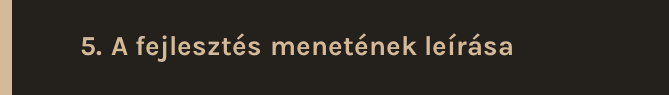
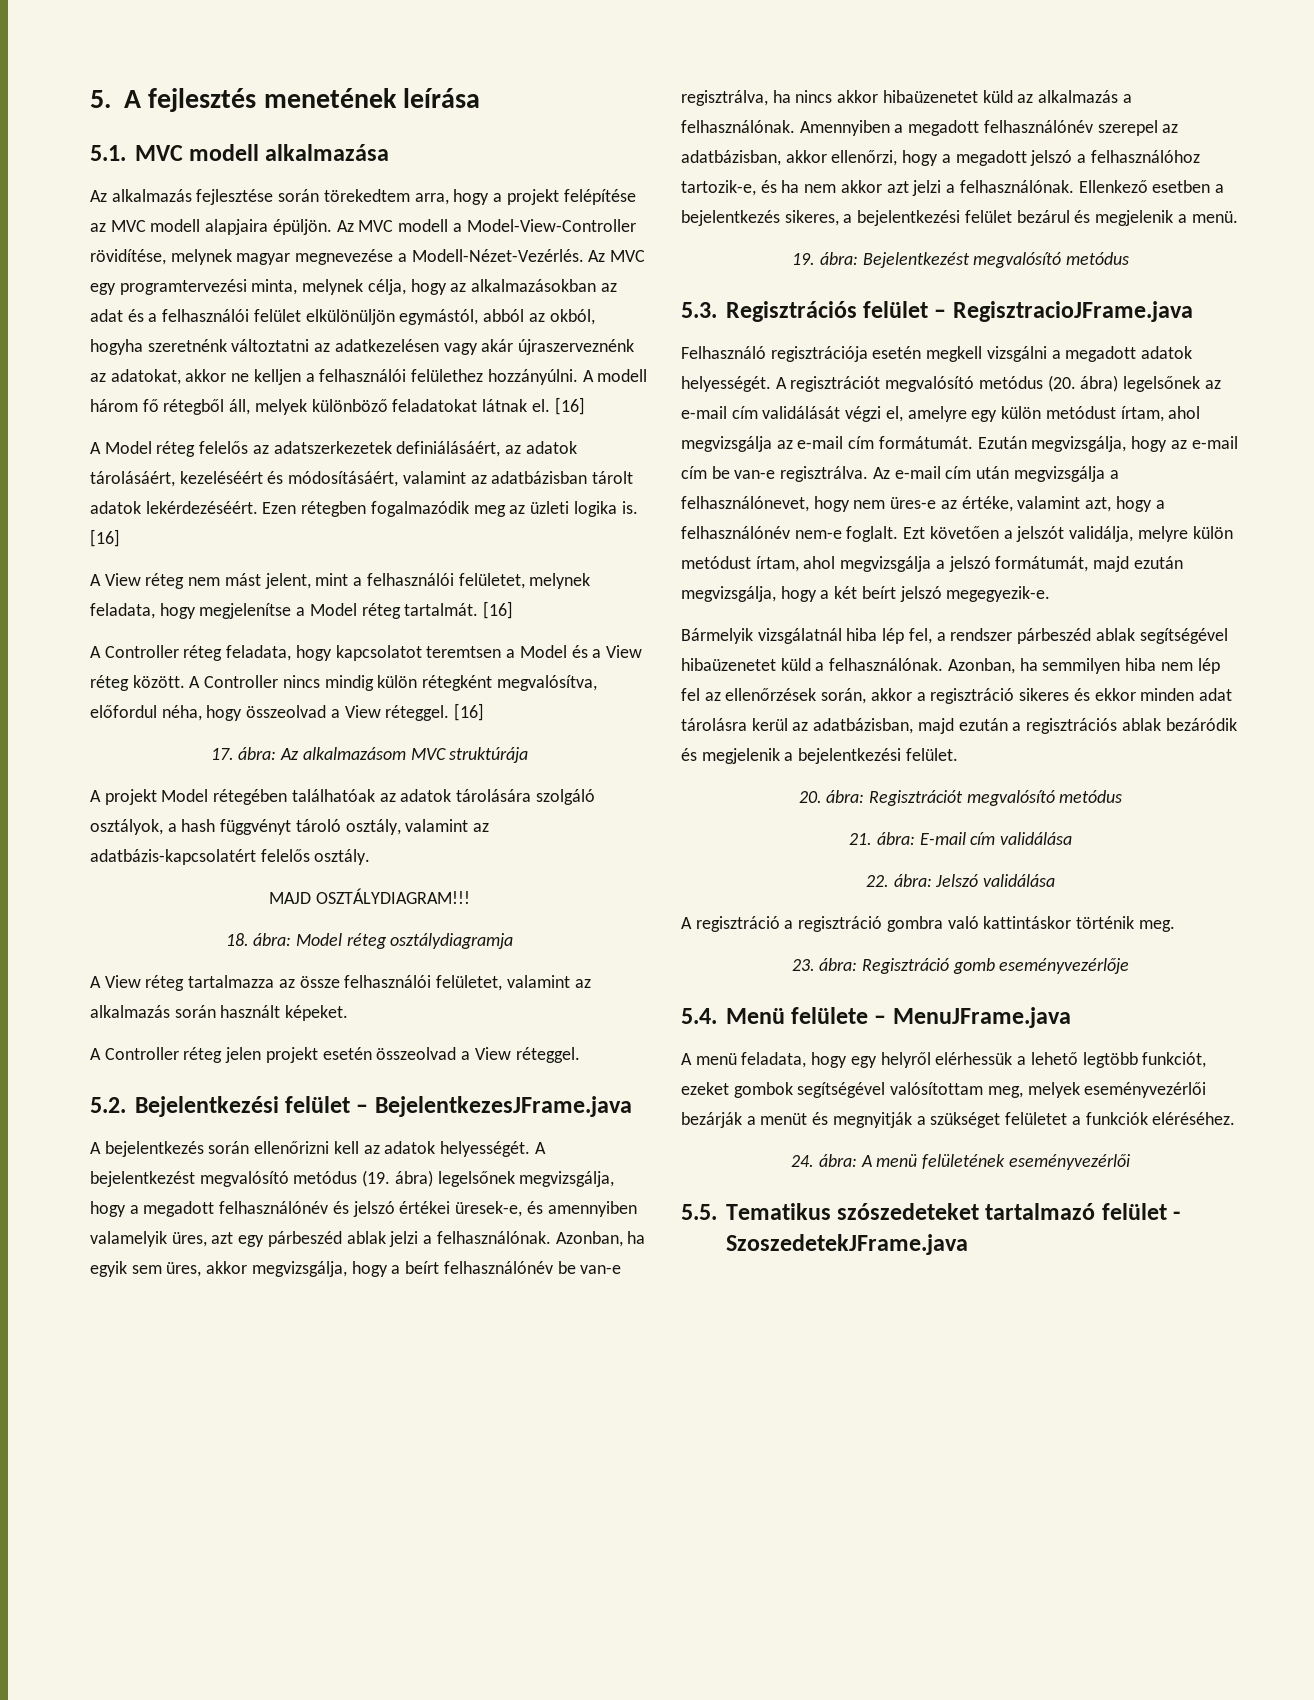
(515, 44) none -> [90,144,390,161] [90,189,636,205] [90,219,636,235] [90,249,646,265] [90,279,617,295] [90,309,595,325] [90,339,635,355] [90,369,648,385] [90,397,585,415] [90,441,577,457] [90,471,634,487] [90,501,638,517] [90,529,120,547] [90,573,591,589] [90,601,514,619] [90,645,642,661] [90,675,597,691] [90,703,485,721] [210,747,529,763] [90,789,595,805] [90,819,490,835] [90,849,371,865] [269,888,470,904] [225,933,514,949] [90,975,591,991] [90,1005,349,1021] [90,1047,580,1063] [90,1096,632,1117] [90,1141,546,1157] [90,1170,615,1187] [90,1201,637,1217] [90,1231,646,1247] [90,1261,622,1277] [681,90,1132,106] [681,120,1179,136] [681,150,1200,166] [681,180,1224,196] [681,210,1238,226] [792,252,1129,268] [681,301,1193,322] [681,346,1193,362] [681,375,1221,392] [681,406,1201,422] [681,436,1238,452] [681,466,1119,482] [681,496,1165,512] [681,526,1233,542] [681,556,1183,572] [681,586,1051,602] [681,628,1228,644] [681,658,1220,674] [681,688,1232,704] [681,718,1237,734] [681,748,958,764] [798,790,1123,806] [849,832,1072,845] [865,874,1056,887] [681,916,1175,932] [791,958,1130,974] [681,1007,1071,1028] [681,1052,1207,1068] [681,1082,1207,1098] [681,1112,1236,1128] [791,1154,1130,1170] [681,1203,1181,1220] [725,1234,968,1255] // 5.1. MVC modell alkalmazása // Az alkalmazás fejlesztése során törekedtem arra, hogy a projekt felépítése az MVC modell alapjaira épüljön. Az MVC modell a Model-View-Controller rövidítése, melynek magyar megnevezése a Modell-Nézet-Vezérlés. Az MVC egy programtervezési minta, melynek célja, hogy az alkalmazásokban az adat és a felhasználói felület elkülönüljön egymástól, abból az okból, hogyha szeretnénk változtatni az adatkezelésen vagy akár újraszerveznénk az adatokat, akkor ne kelljen a felhasználói felülethez hozzányúlni. A modell három fő rétegből áll, melyek különböző feladatokat látnak el. [16] // A Model réteg felelős az adatszerkezetek definiálásáért, az adatok tárolásáért, kezeléséért és módosításáért, valamint az adatbázisban tárolt adatok lekérdezéséért. Ezen rétegben fogalmazódik meg az üzleti logika is. [16] // A View réteg nem mást jelent, mint a felhasználói felületet, melynek feladata, hogy megjelenítse a Model réteg tartalmát. [16] // A Controller réteg feladata, hogy kapcsolatot teremtsen a Model és a View réteg között. A Controller nincs mindig külön rétegként megvalósítva, előfordul néha, hogy összeolvad a View réteggel. [16] // 17. ábra: Az alkalmazásom MVC struktúrája // A projekt Model rétegében találhatóak az adatok tárolására szolgáló osztályok, a hash függvényt tároló osztály, valamint az adatbázis-kapcsolatért felelős osztály. // MAJD OSZTÁLYDIAGRAM!!! // 18. ábra: Model réteg osztálydiagramja // A View réteg tartalmazza az össze felhasználói felületet, valamint az alkalmazás során használt képeket. // A Controller réteg jelen projekt esetén összeolvad a View réteggel. // 5.2. Bejelentkezési felület – BejelentkezesJFrame.java // A bejelentkezés során ellenőrizni kell az adatok helyességét. A bejelentkezést megvalósító metódus (19. ábra) legelsőnek megvizsgálja, hogy a megadott felhasználónév és jelszó értékei üresek-e, és amennyiben valamelyik üres, azt egy párbeszéd ablak jelzi a felhasználónak. Azonban, ha egyik sem üres, akkor megvizsgálja, hogy a beírt felhasználónév be van-e regisztrálva, ha nincs akkor hibaüzenetet küld az alkalmazás a felhasználónak. Amennyiben a megadott felhasználónév szerepel az adatbázisban, akkor ellenőrzi, hogy a megadott jelszó a felhasználóhoz tartozik-e, és ha nem akkor azt jelzi a felhasználónak. Ellenkező esetben a bejelentkezés sikeres, a bejelentkezési felület bezárul és megjelenik a menü. // 19. ábra: Bejelentkezést megvalósító metódus // 5.3. Regisztrációs felület – RegisztracioJFrame.java // Felhasználó regisztrációja esetén megkell vizsgálni a megadott adatok helyességét. A regisztrációt megvalósító metódus (20. ábra) legelsőnek az e-mail cím validálását végzi el, amelyre egy külön metódust írtam, ahol megvizsgálja az e-mail cím formátumát. Ezután megvizsgálja, hogy az e-mail cím be van-e regisztrálva. Az e-mail cím után megvizsgálja a felhasználónevet, hogy nem üres-e az értéke, valamint azt, hogy a felhasználónév nem-e foglalt. Ezt követően a jelszót validálja, melyre külön metódust írtam, ahol megvizsgálja a jelszó formátumát, majd ezután megvizsgálja, hogy a két beírt jelszó megegyezik-e. // Bármelyik vizsgálatnál hiba lép fel, a rendszer párbeszéd ablak segítségével hibaüzenetet küld a felhasználónak. Azonban, ha semmilyen hiba nem lép fel az ellenőrzések során, akkor a regisztráció sikeres és ekkor minden adat tárolásra kerül az adatbázisban, majd ezután a regisztrációs ablak bezáródik és megjelenik a bejelentkezési felület. // 20. ábra: Regisztrációt megvalósító metódus // 21. ábra: E-mail cím validálása // 22. ábra: Jelszó validálása // A regisztráció a regisztráció gombra való kattintáskor történik meg. // 23. ábra: Regisztráció gomb eseményvezérlője // 5.4. Menü felülete – MenuJFrame.java // A menü feladata, hogy egy helyről elérhessük a lehető legtöbb funkciót, ezeket gombok segítségével valósítottam meg, melyek eseményvezérlői bezárják a menüt és megnyitják a szükséget felületet a funkciók eléréséhez. // 24. ábra: A menü felületének eseményvezérlői // 5.5. Tematikus szószedeteket tartalmazó felület - SzoszedetekJFrame.java

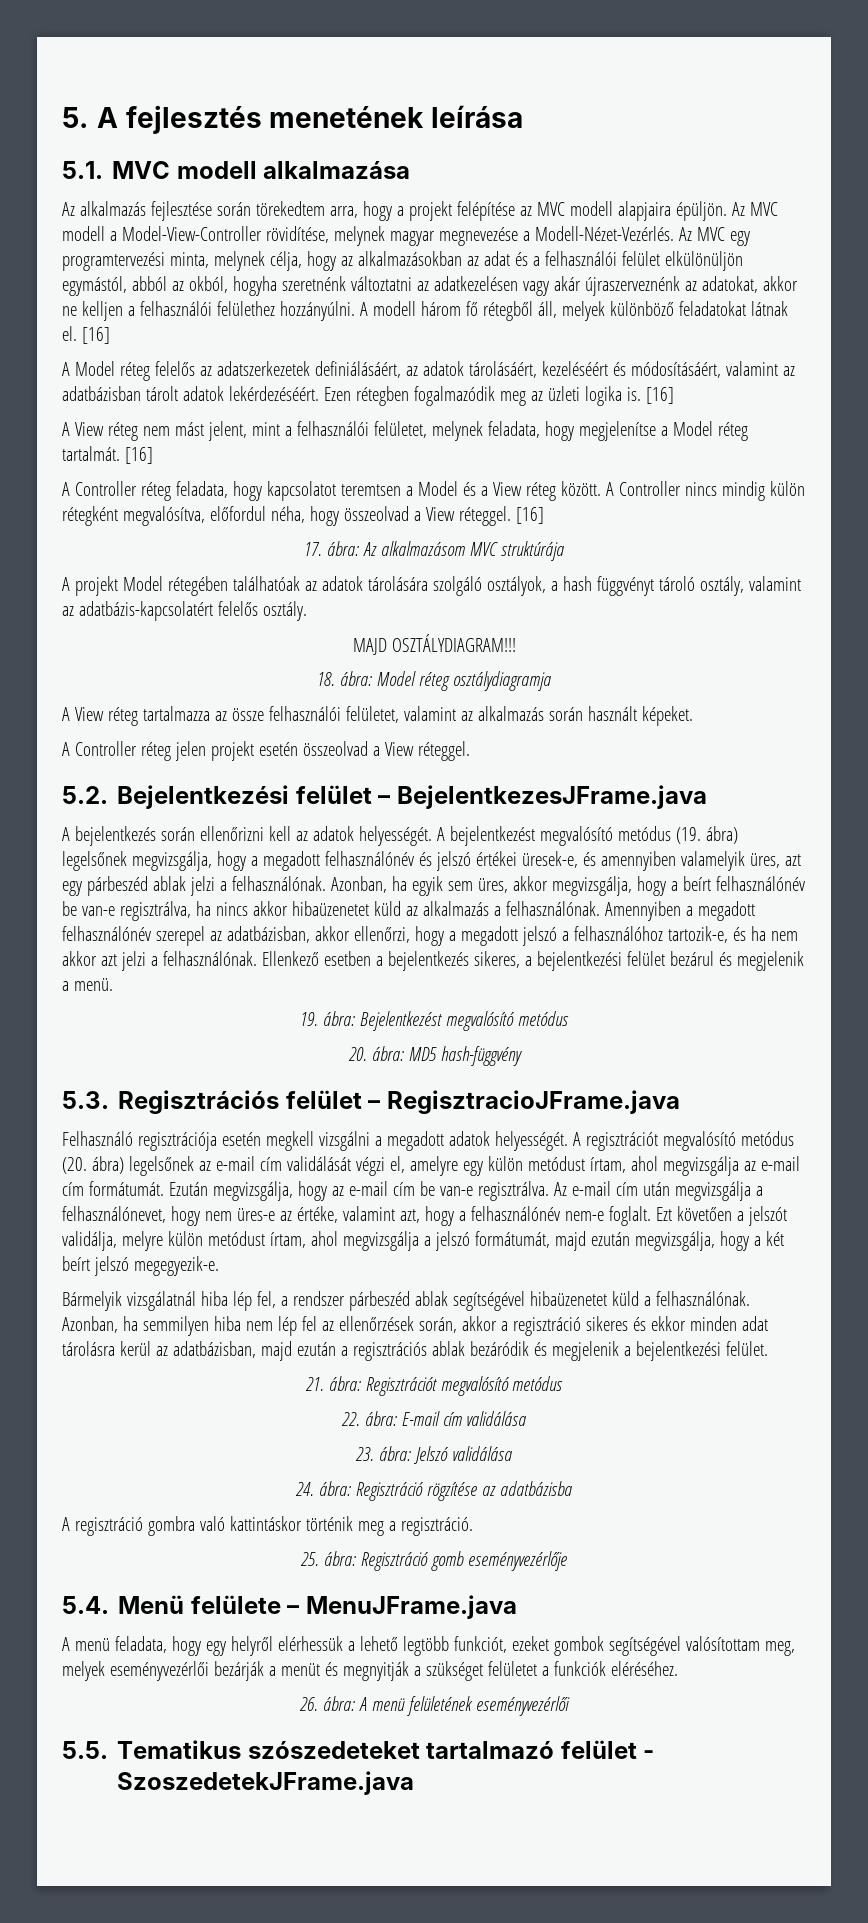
(1129, 258) none -> [347,1046,522,1066] // 20. ábra: MD5 hash-függvény
[798,791,822,803] 20. -> [304,1377,324,1391] 21.
[849,833,873,845] 21. -> [340,1412,360,1426] 22.
[865,875,889,887] 22. -> [355,1447,375,1461] 23.
(1056, 880) none -> [295,1481,572,1501] // 24. ábra: Regisztráció rögzítése az adatbázisba
[784,916,883,932] a regisztráció -> (143, 1526) none
[1138,920,1175,932] [791,959,815,971] meg. // 23. -> [357,1517,473,1536] [300,1552,320,1566] meg a regisztráció. // 25.
[791,1155,815,1167] 24. -> [299,1697,319,1711] 26.

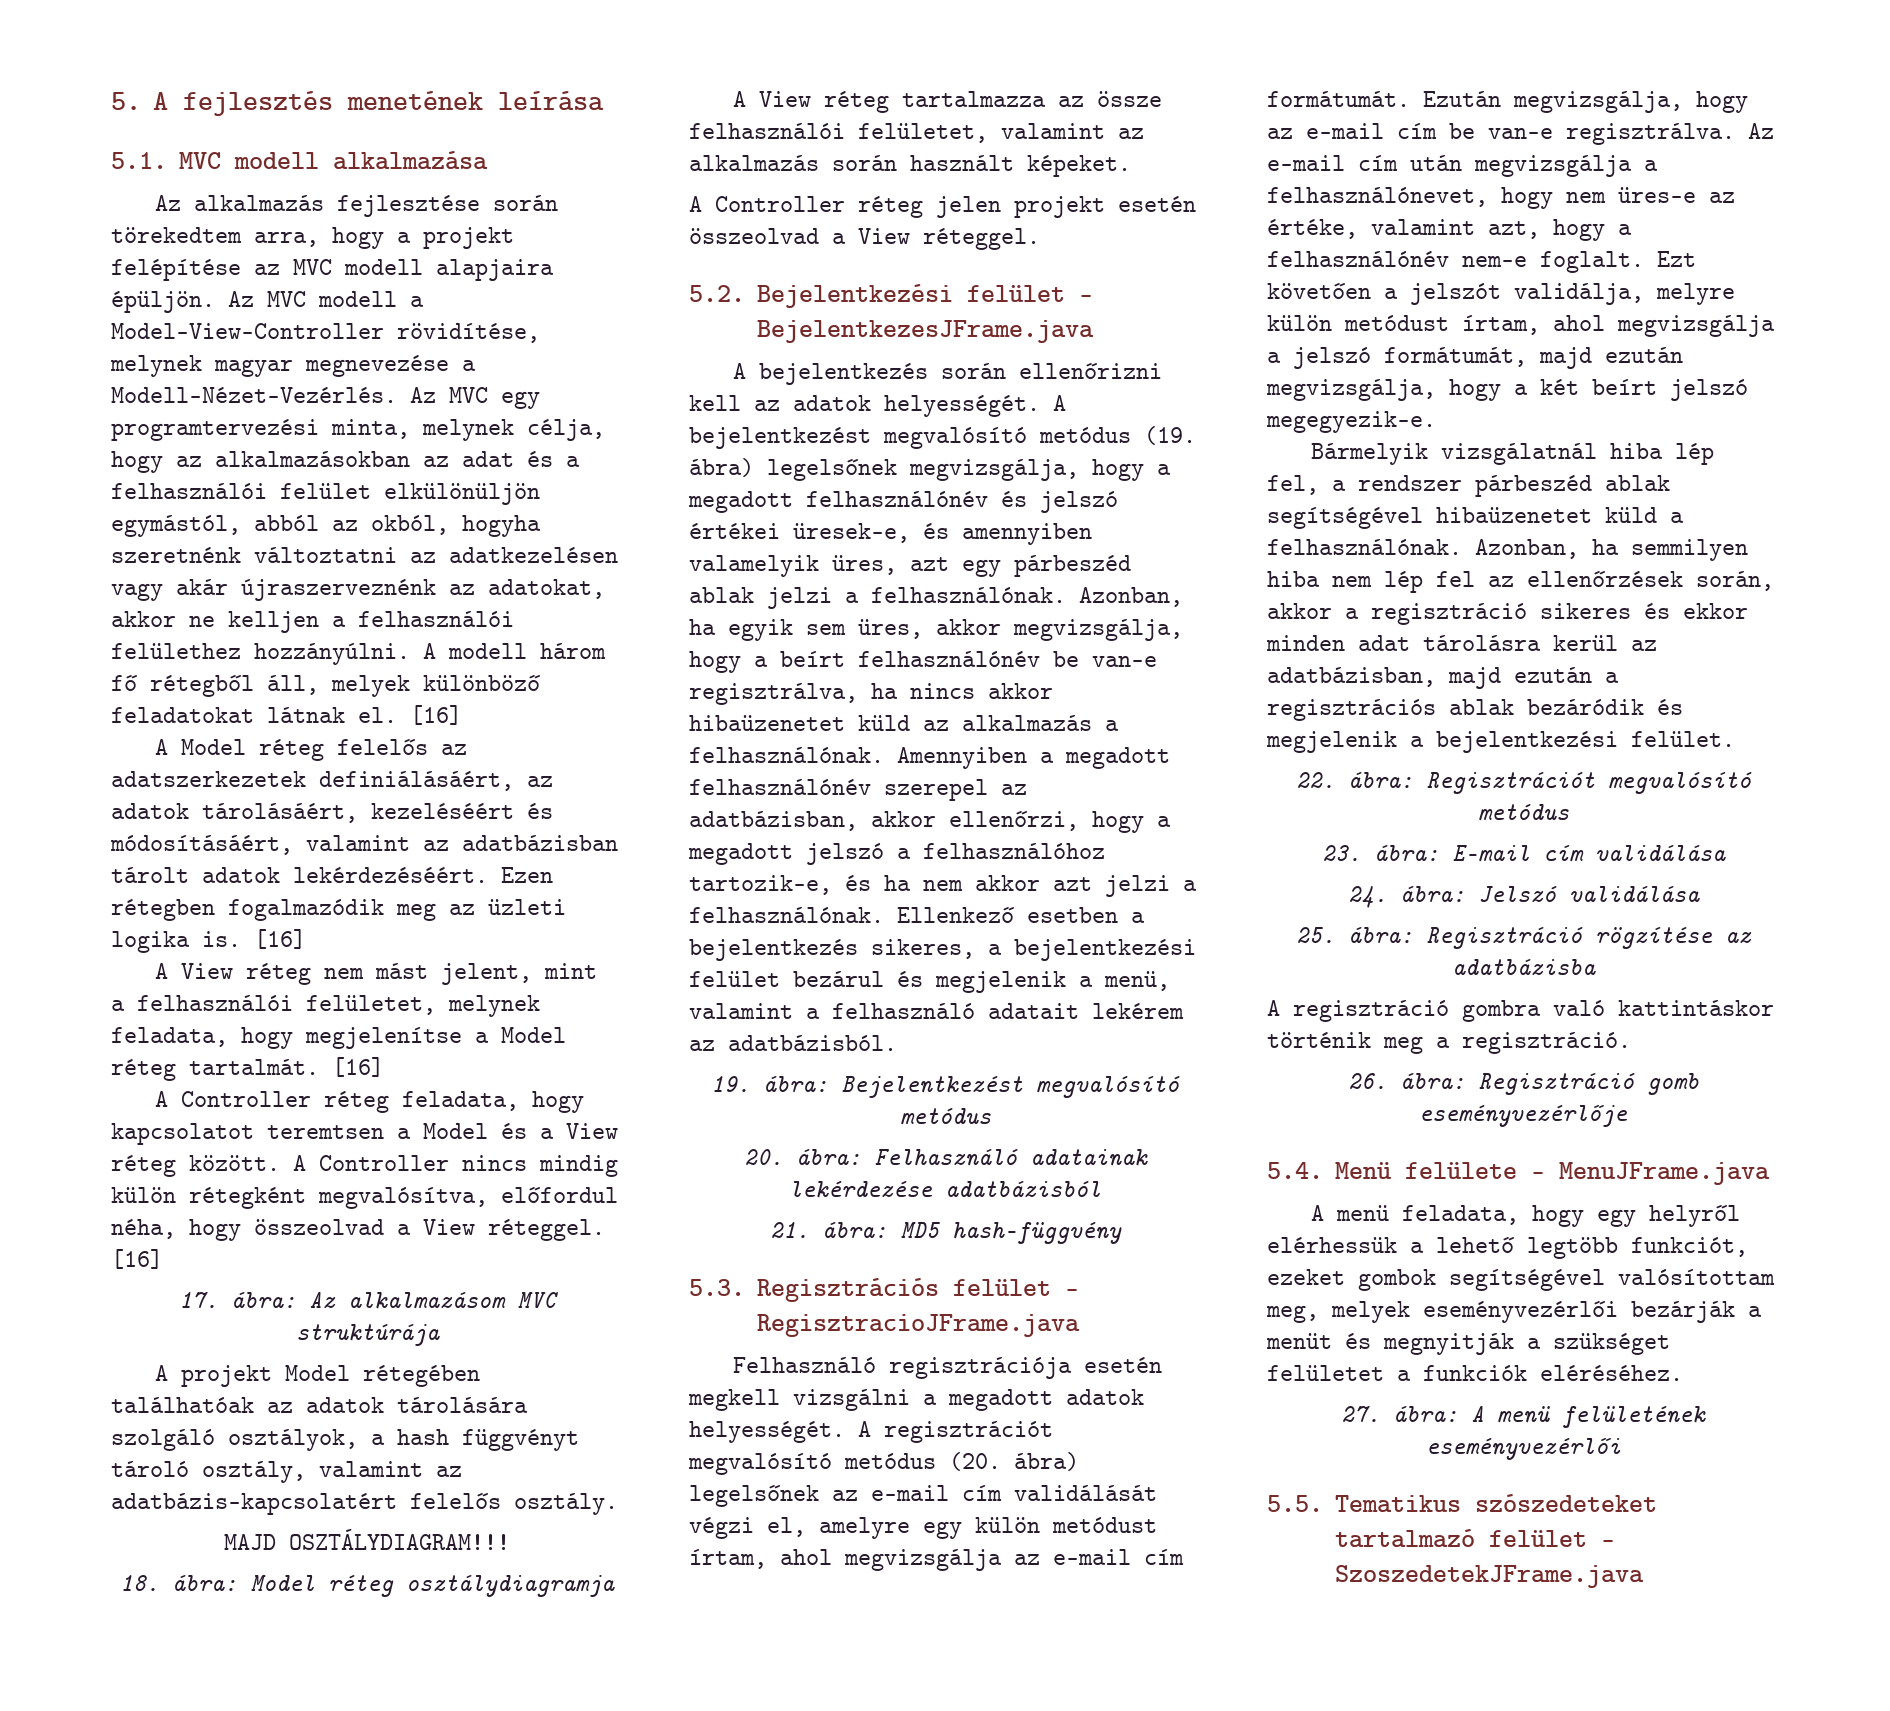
[73,978,113,991] menü. -> [1104,971,1170,991] [689,1003,1184,1019] [689,1035,897,1051] menü, valamint a felhasználó adatait lekérem az adatbázisból.
(404, 1053) none -> [873,1149,1148,1166] [789,1181,1101,1198] [769,1222,887,1238] Felhasználó adatainak lekérdezése adatbázisból // 21. ábra:
[304,1377,324,1391] 21. -> [1295,772,1335,788] 22.
[340,1412,360,1426] 22. -> [1321,845,1361,861] 23.
[355,1447,375,1461] 23. -> [1347,886,1387,908] 24.
[295,1482,315,1496] 24. -> [1295,927,1335,943] 25.
[300,1552,320,1566] 25. -> [1347,1073,1387,1089] 26.
[299,1697,319,1711] 26. -> [1341,1406,1380,1422] 27.

